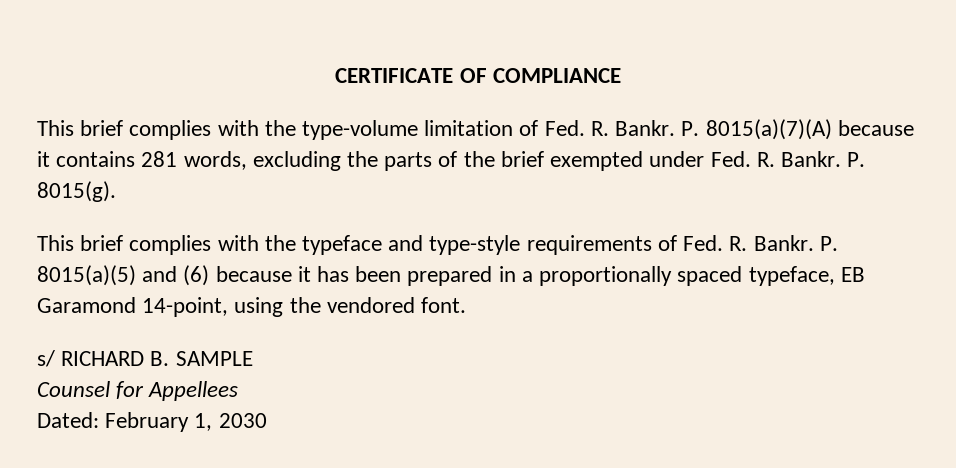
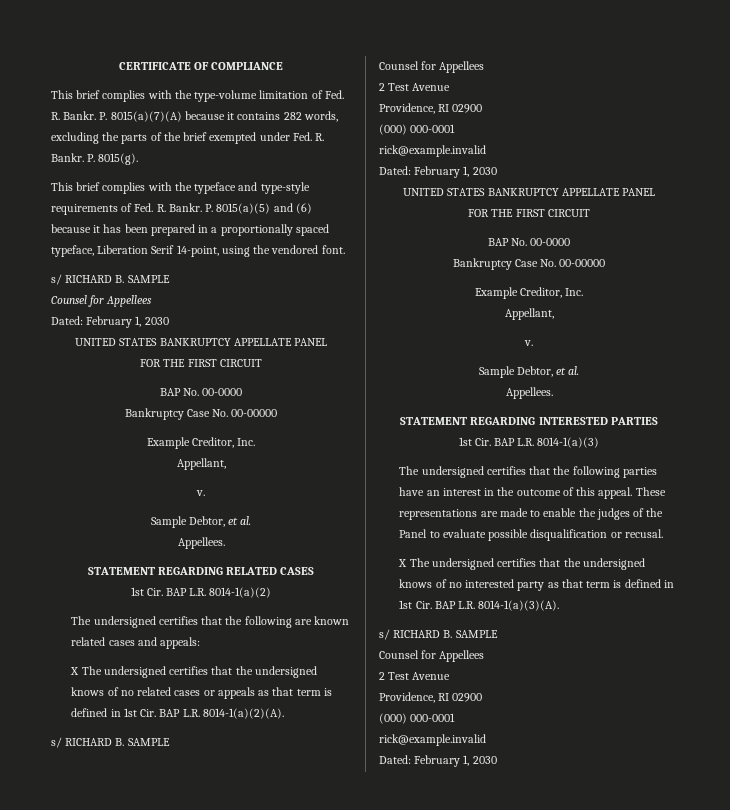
[141,151,178,167] 281 -> [283,112,302,120] 282
[840,267,865,282] [37,297,136,313] EB Garamond -> [97,245,175,254] Liberation Serif
(267, 420) none -> [75,338,327,346] [140,359,262,367] [159,388,243,396] [124,408,278,420] [146,437,256,449] [176,458,226,470] [196,490,205,496] [150,516,252,528] [177,537,225,549] [87,567,315,575] [130,587,272,598] [71,616,350,628] [71,637,201,649] [70,666,317,678] [71,687,332,699] [71,708,284,719] [51,737,170,748] [379,61,485,73] [379,83,451,91] [379,103,483,114] [379,124,456,135] [379,145,486,157] [379,166,497,178] [403,188,655,196] [468,209,590,217] [487,238,571,246] [452,258,606,270] [474,287,584,299] [504,308,554,320] [524,340,533,346] [478,366,580,378] [505,387,553,399] [400,417,658,425] [458,437,600,448] [399,466,657,478] [399,487,666,499] [399,508,664,520] [399,529,663,541] [398,558,645,570] [399,579,674,591] [399,600,560,611] [379,629,498,640] [379,650,485,662] [379,672,451,680] [379,692,483,703] [379,713,456,724] [379,734,486,746] [379,755,497,767] // UNITED STATES BANKRUPTCY APPELLATE PANEL // FOR THE FIRST CIRCUIT // BAP No. 00-0000 // Bankruptcy Case No. 00-00000 // Example Creditor, Inc. // Appellant, // v. // Sample Debtor, et al. // Appellees. // STATEMENT REGARDING RELATED CASES // 1st Cir. BAP L.R. 8014-1(a)(2) // The undersigned certifies that the following are known related cases and appeals: // X The undersigned certifies that the undersigned knows of no related cases or appeals as that term is defined in 1st Cir. BAP L.R. 8014-1(a)(2)(A). // s/ RICHARD B. SAMPLE // Counsel for Appellees // 2 Test Avenue // Providence, RI 02900 // (000) 000-0001 // rick@example.invalid // Dated: February 1, 2030 // UNITED STATES BANKRUPTCY APPELLATE PANEL // FOR THE FIRST CIRCUIT // BAP No. 00-0000 // Bankruptcy Case No. 00-00000 // Example Creditor, Inc. // Appellant, // v. // Sample Debtor, et al. // Appellees. // STATEMENT REGARDING INTERESTED PARTIES // 1st Cir. BAP L.R. 8014-1(a)(3) // The undersigned certifies that the following parties have an interest in the outcome of this appeal. These representations are made to enable the judges of the Panel to evaluate possible disqualification or recusal. // X The undersigned certifies that the undersigned knows of no interested party as that term is defined in 1st Cir. BAP L.R. 8014-1(a)(3)(A). // s/ RICHARD B. SAMPLE // Counsel for Appellees // 2 Test Avenue // Providence, RI 02900 // (000) 000-0001 // rick@example.invalid // Dated: February 1, 2030

